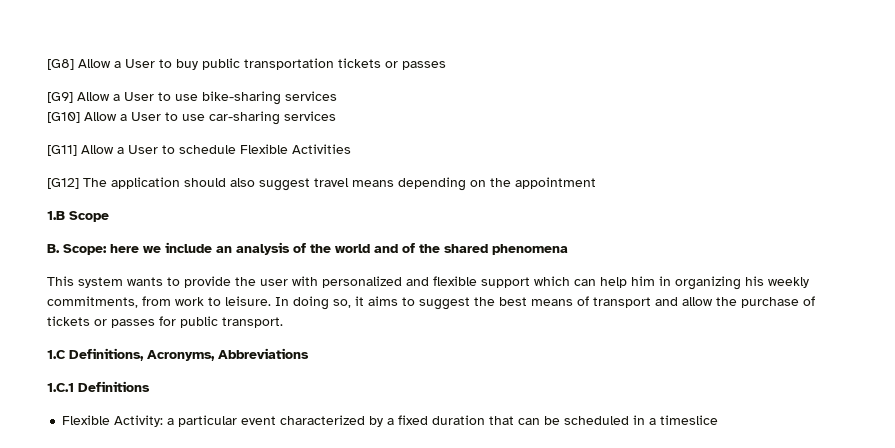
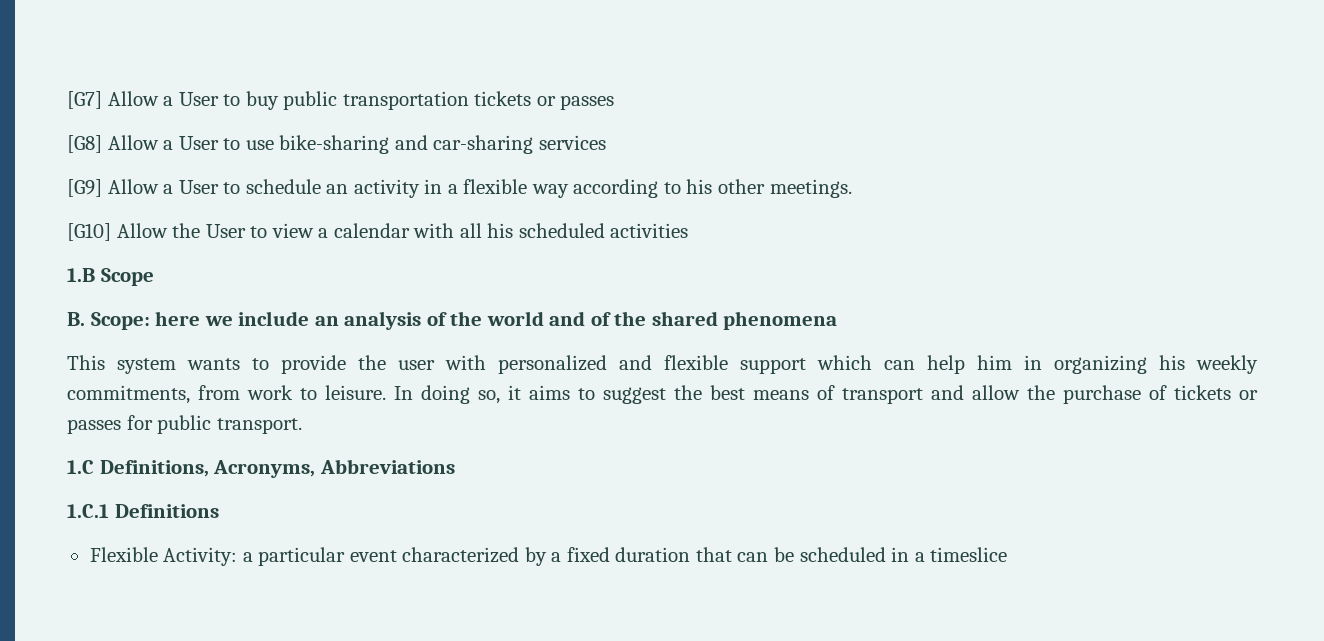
[47,59,74,70] [G8] -> [67,91,102,109] [G7]
[47,92,73,103] [G9] -> [67,135,102,153] [G8]
[285,91,337,101] [47,112,205,123] services // [G10] Allow a User to use -> [394,135,428,150] and
[47,145,77,156] [G11] -> [67,179,102,197] [G9]
[240,144,351,154] [47,177,596,191] Flexible Activities // [G12] The application should also suggest travel means depending on the appointment -> [326,179,852,198] [67,223,689,241] an activity in a flexible way according to his other meetings. // [G10] Allow the User to view a calendar with all his scheduled activities

